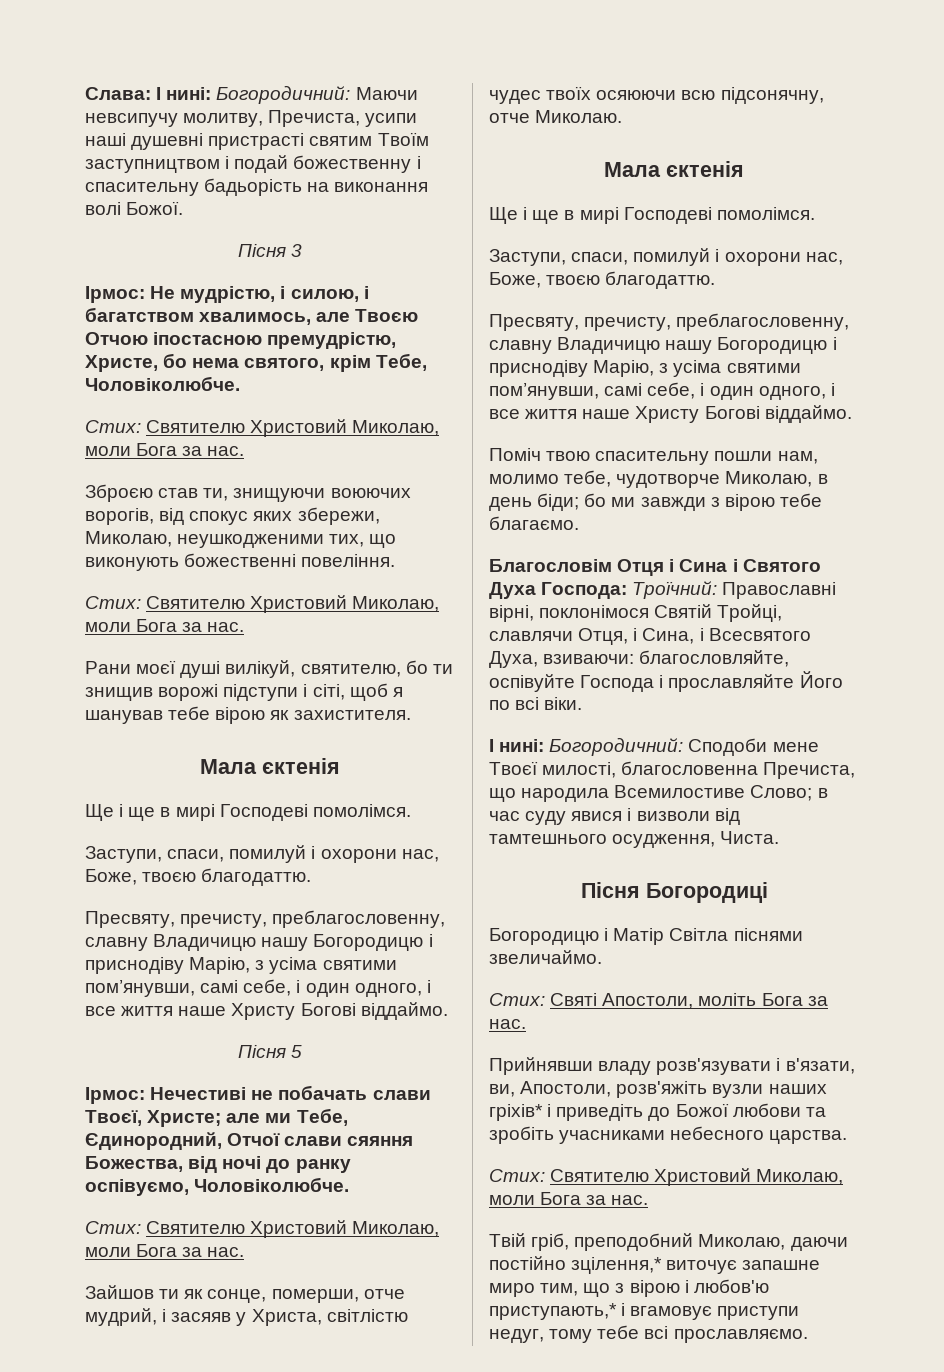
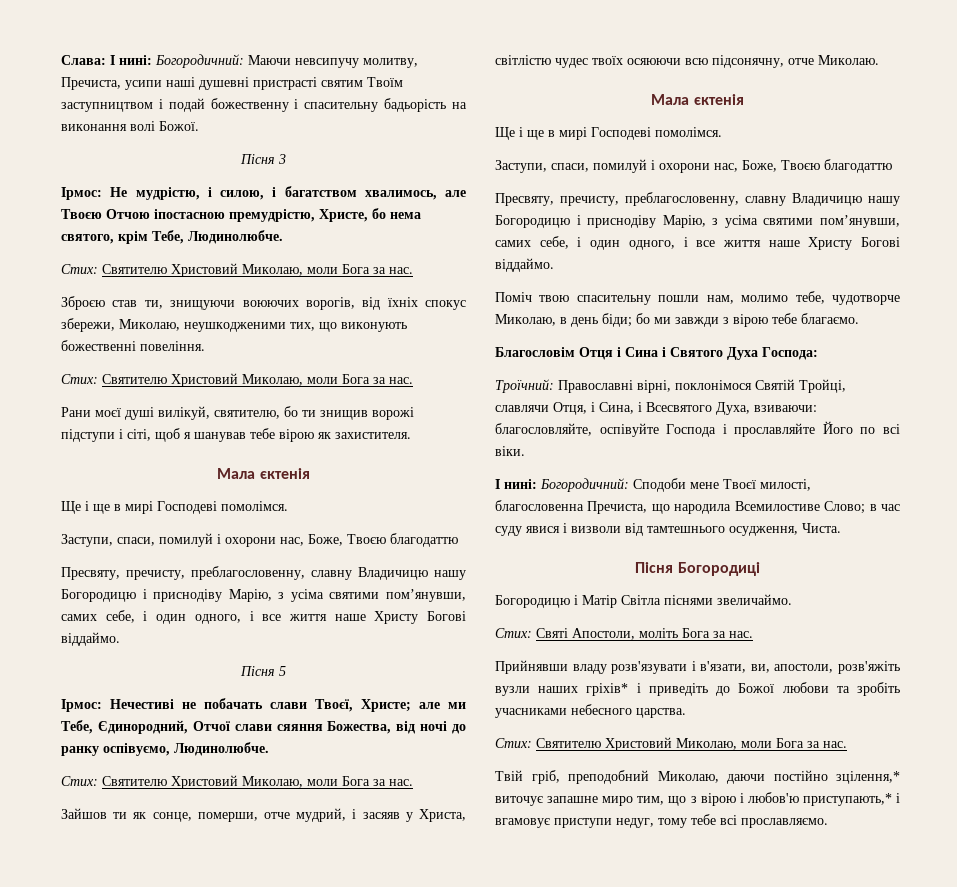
[85,376,240,391] Чоловіколюбче. -> [188,230,283,244] Людинолюбче.
[189,511,293,525] спокус яких -> [387,297,466,310] їхніх спокус
[142,868,312,886] твоєю благодаттю. -> [347,533,458,547] Твоєю благодаттю
[200,980,239,993] самі -> [61,614,97,621] самих
[194,1177,350,1192] Чоловіколюбче. -> [174,742,269,756] Людинолюбче.
[546,271,716,289] твоєю благодаттю. -> [781,159,892,173] Твоєю благодаттю
[604,383,643,396] самі -> [495,240,531,247] самих
(628, 590) none -> (818, 353) //
[520,1081,612,1097] Апостоли, -> [774,664,834,673] апостоли,

